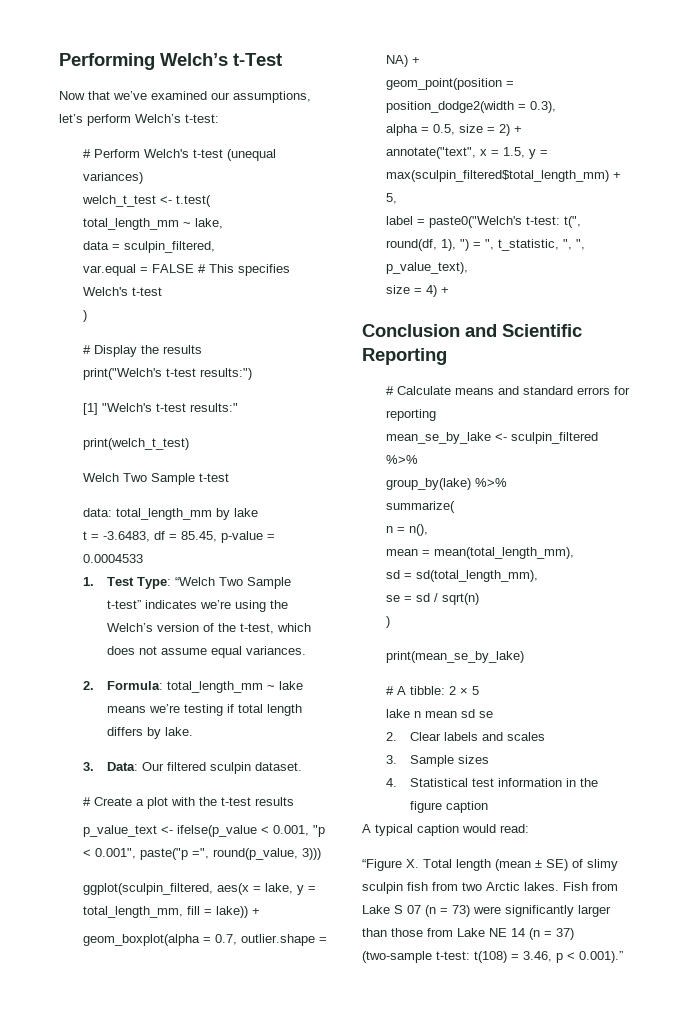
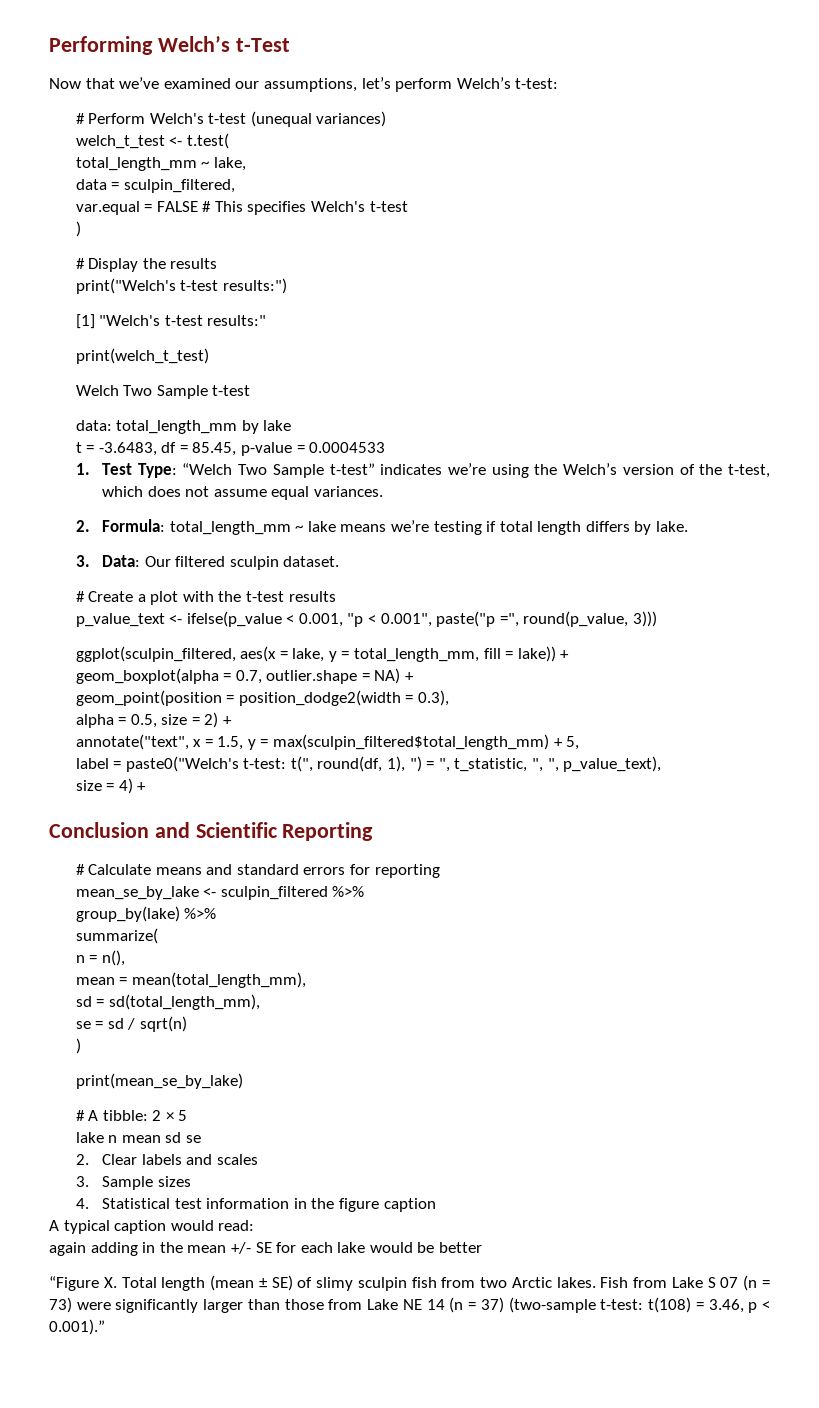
(529, 828) none -> [49,1242,483,1256] // again adding in the mean +/- SE for each lake would be better

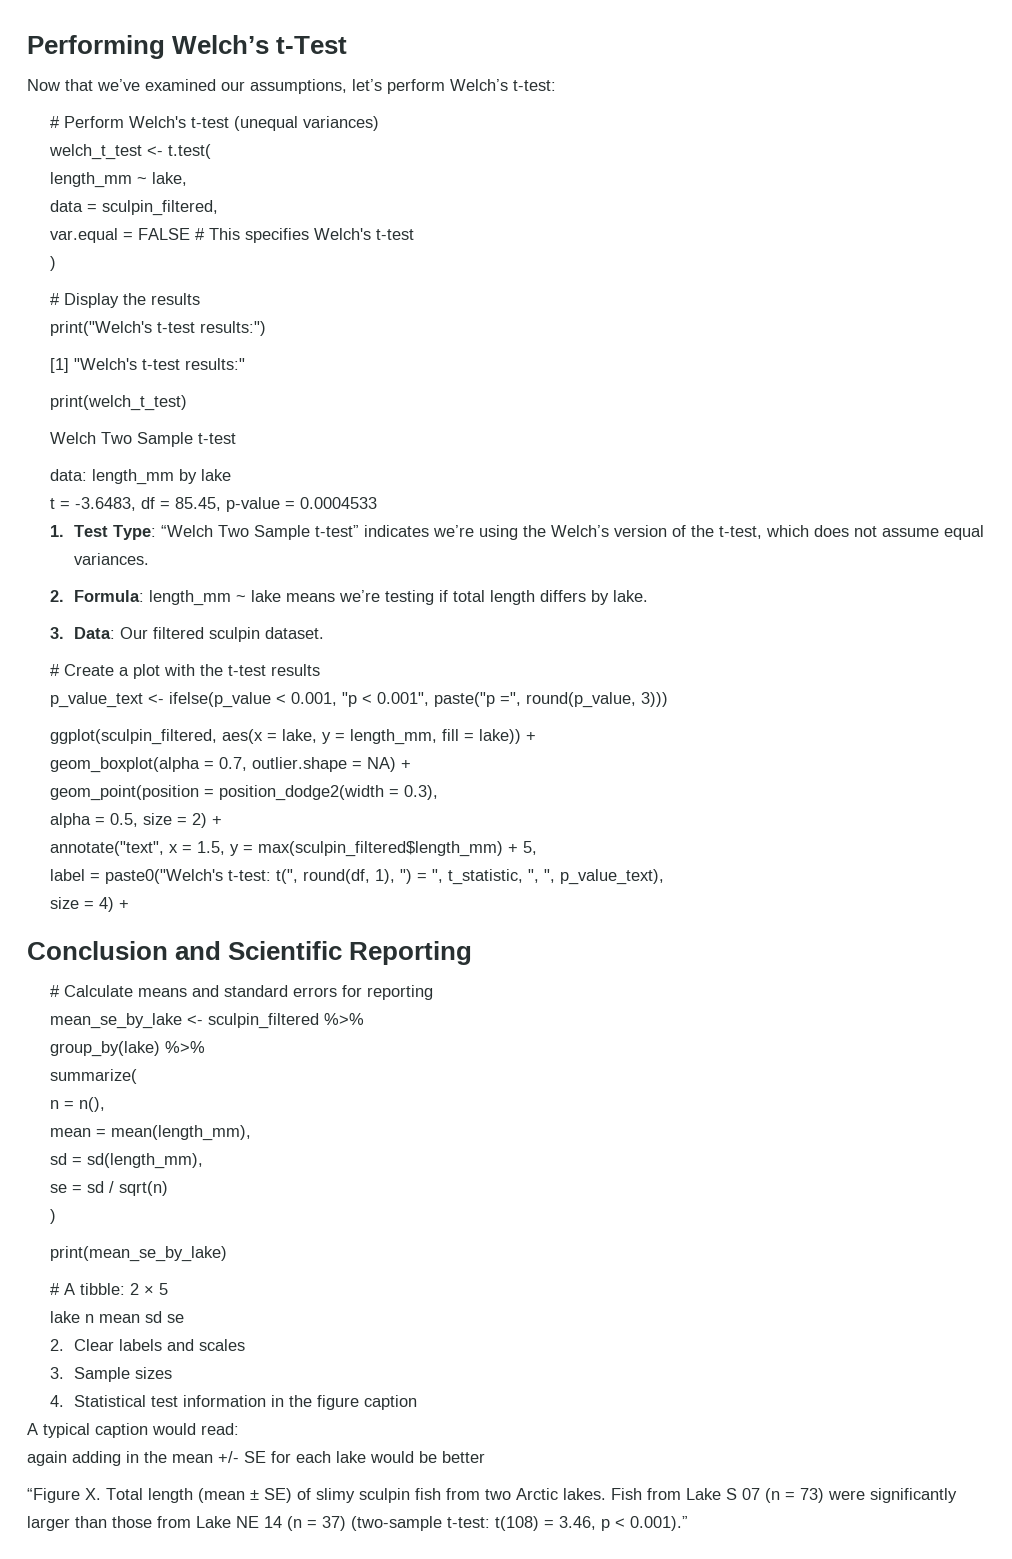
[75,157,197,171] total_length_mm -> [50,172,133,188] length_mm
[116,420,238,434] total_length_mm -> [92,469,175,485] length_mm
[169,521,291,535] total_length_mm -> [148,590,231,606] length_mm
[354,648,480,662] total_length_mm, -> [350,729,438,745] length_mm,
[273,734,550,750] max(sculpin_filtered$total_length_mm) -> [258,841,504,857] max(sculpin_filtered$length_mm)
[131,972,306,988] mean(total_length_mm), -> [111,1125,252,1141] mean(length_mm),
[108,994,260,1010] sd(total_length_mm), -> [87,1153,204,1169] sd(length_mm),

